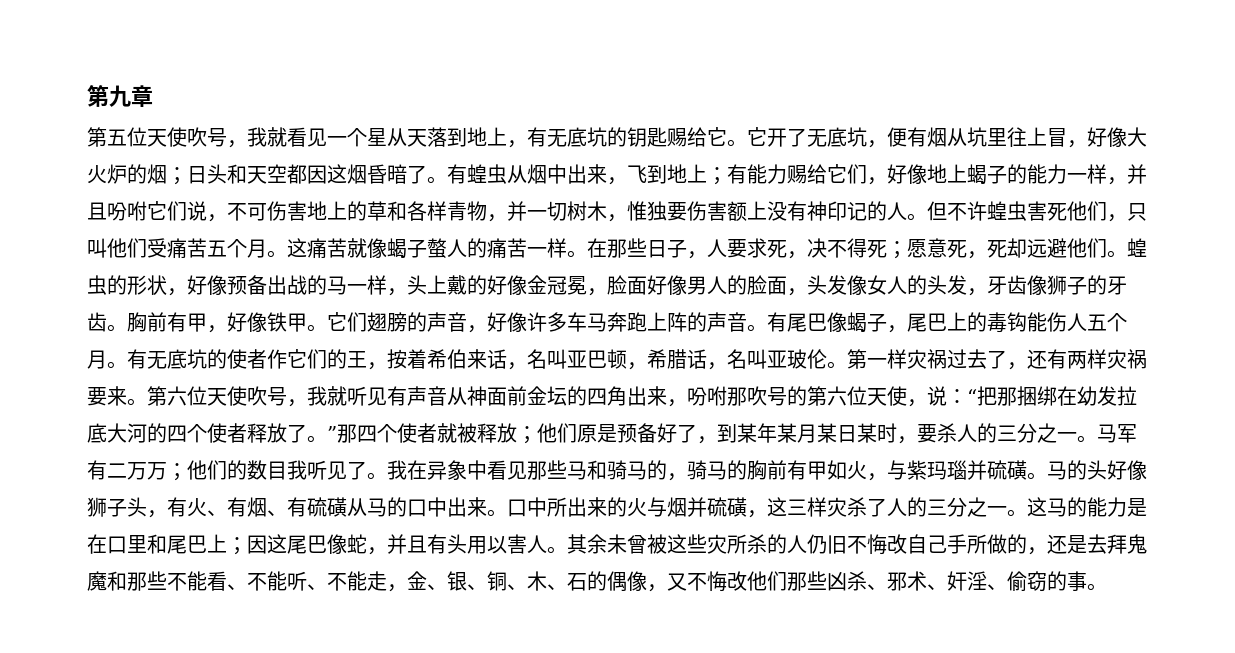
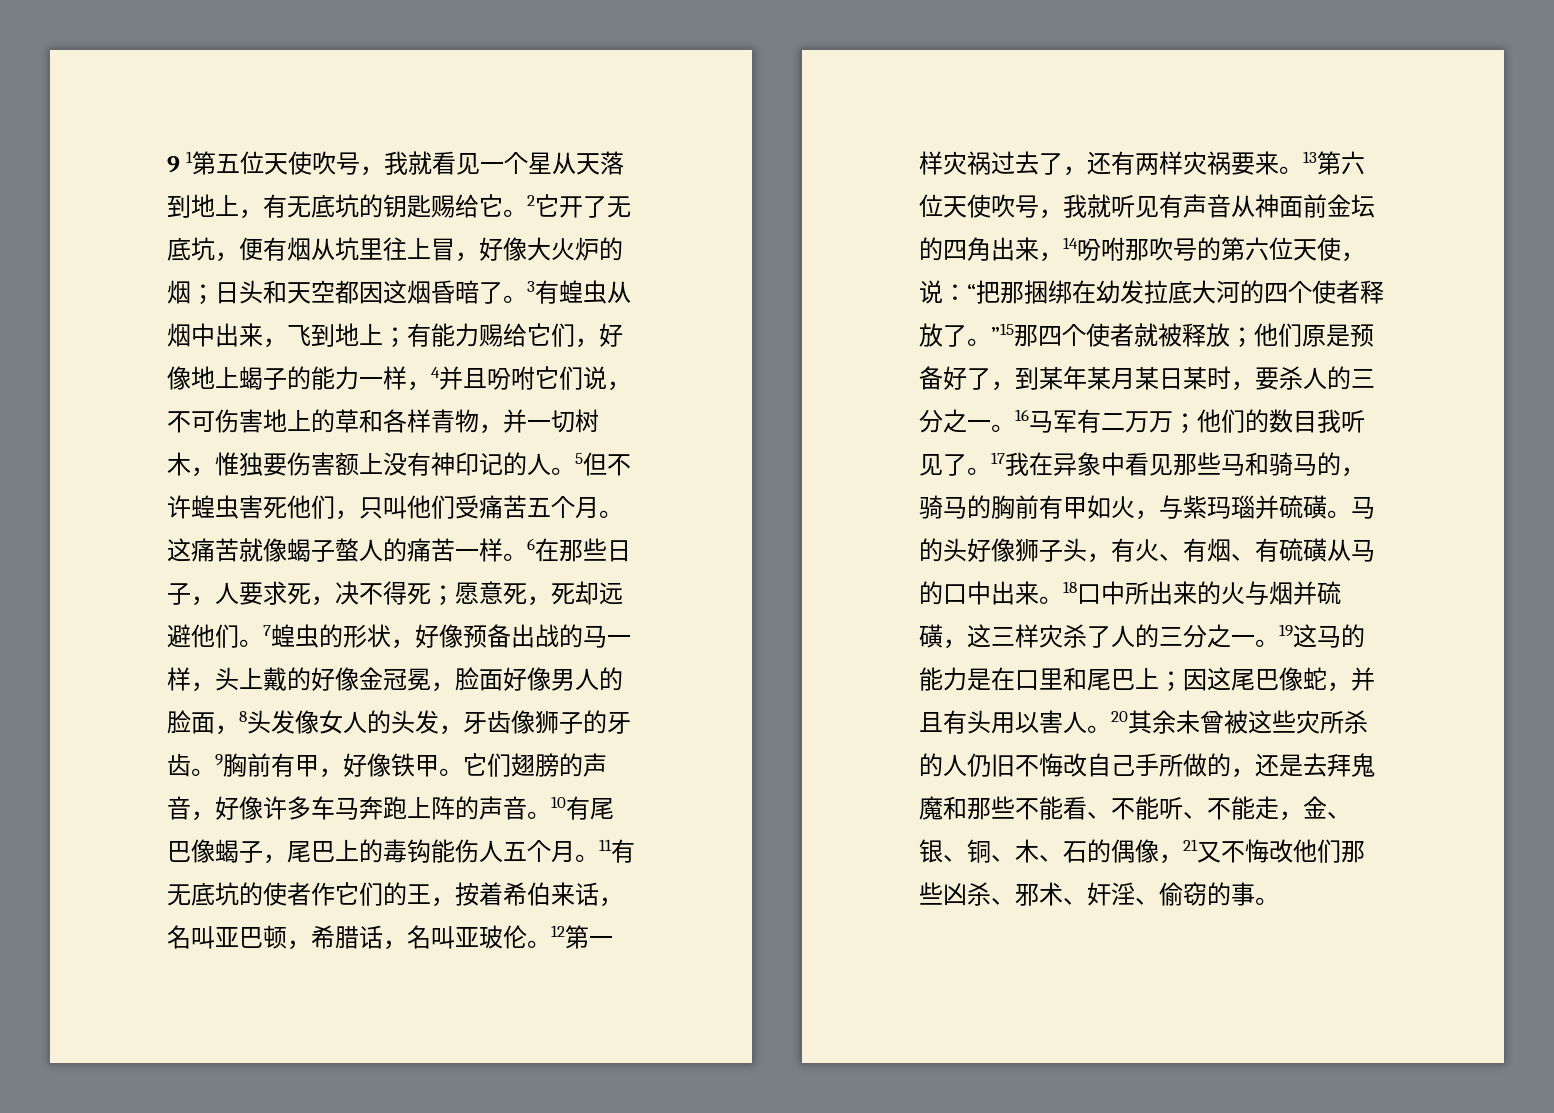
[87,85,153,107] 第九章 // -> [167,151,194,173] 9 1
(747, 143) none -> [527,195,535,206] 2
(447, 180) none -> [527,281,535,292] 3
(1127, 181) none -> [431,367,440,378] 4
(927, 217) none -> [575,453,583,464] 5
(587, 254) none -> [527,538,535,550] 6
(1127, 254) none -> [263,625,271,636] 7
(807, 292) none -> [239,711,247,722] 8
(127, 328) none -> [215,754,223,766] 9
(767, 328) none -> [551,796,566,808] 10
(127, 365) none -> [599,839,612,851] 11
(847, 365) none -> [551,925,565,937] 12
(147, 402) none -> [1303,151,1317,163] 13
(687, 403) none -> [1063,237,1078,249] 14
[327,426,337,441] ” -> [991,323,1014,344] ”15
(1097, 439) none -> [1015,409,1029,421] 16
(387, 476) none -> [991,452,1005,464] 17
(507, 513) none -> [1063,581,1077,593] 18
(1027, 513) none -> [1279,624,1293,637] 19
(567, 550) none -> [1111,711,1128,722] 20
(667, 588) none -> [1183,839,1198,851] 21

